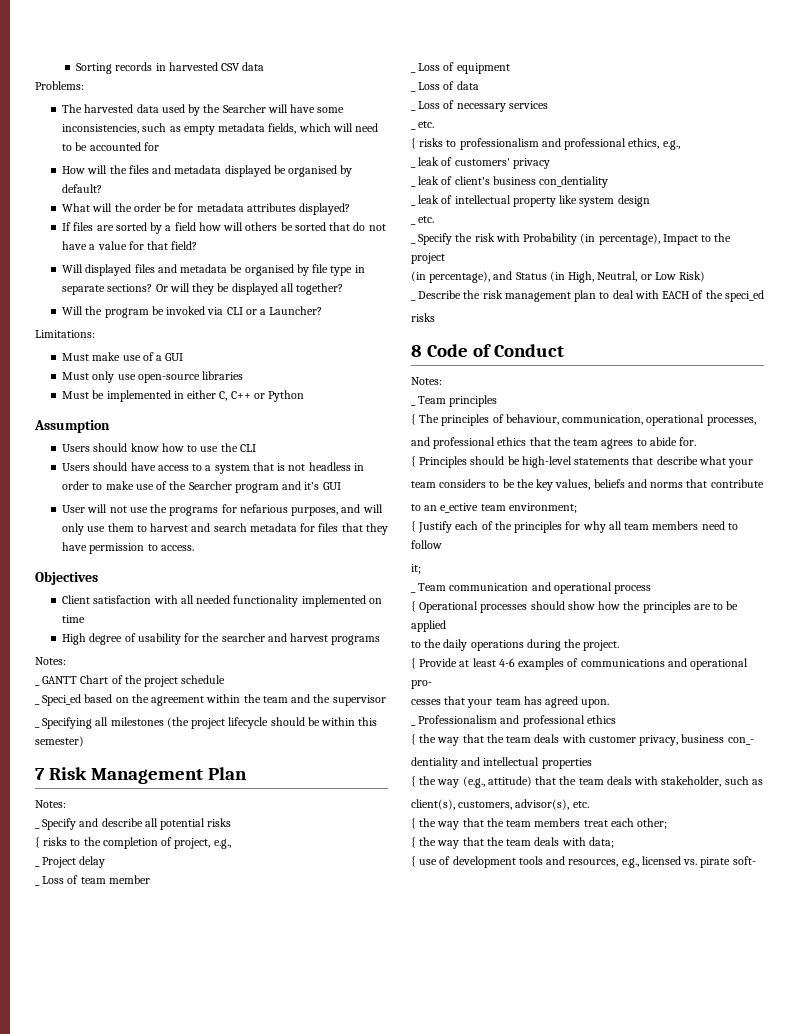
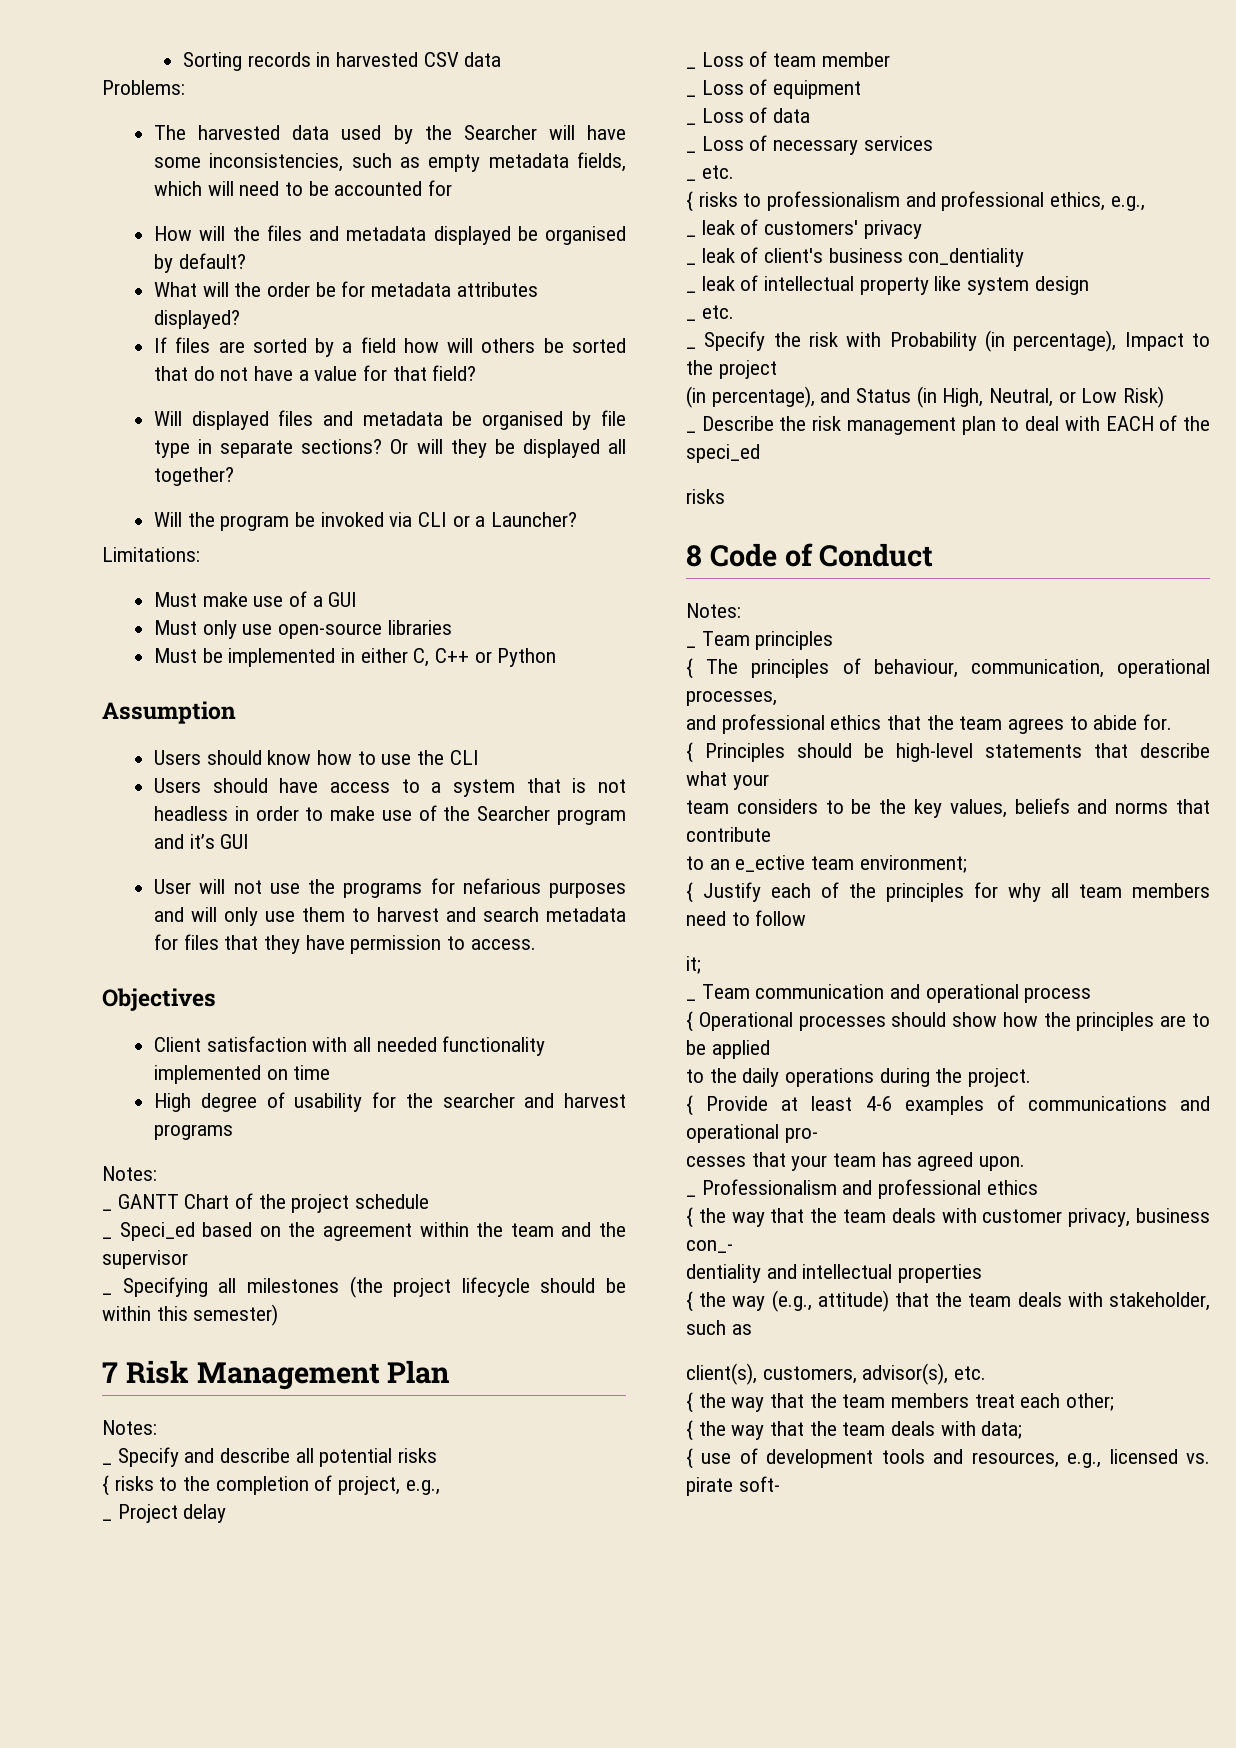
[291,507,339,516] purposes, -> [549,882,626,898] purposes

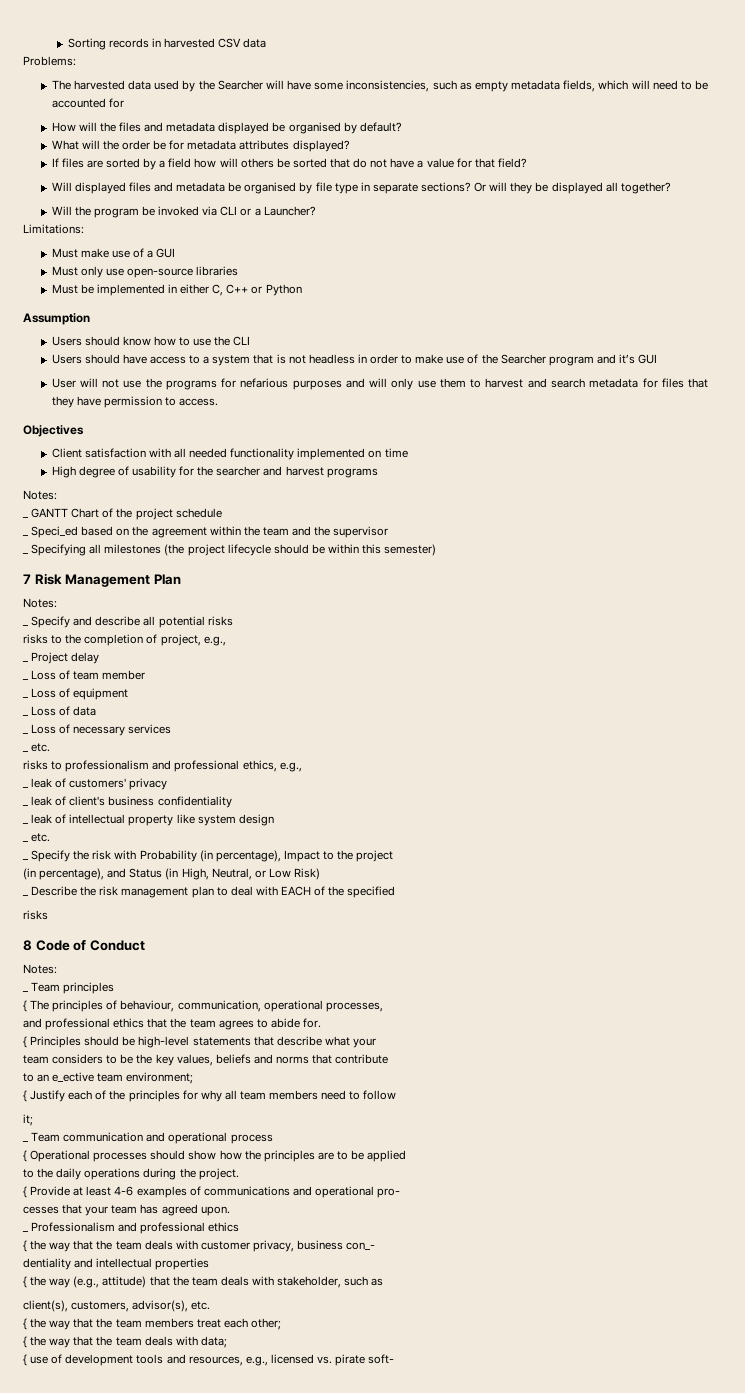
[102,1475,109,1496] { -> (233, 621) none
[686,191,693,212] { -> (51, 747) none
[908,248,1025,267] con_dentiality -> [157,796,232,808] confidentiality
[686,444,760,463] speci_ed -> [347,886,396,898] specified

